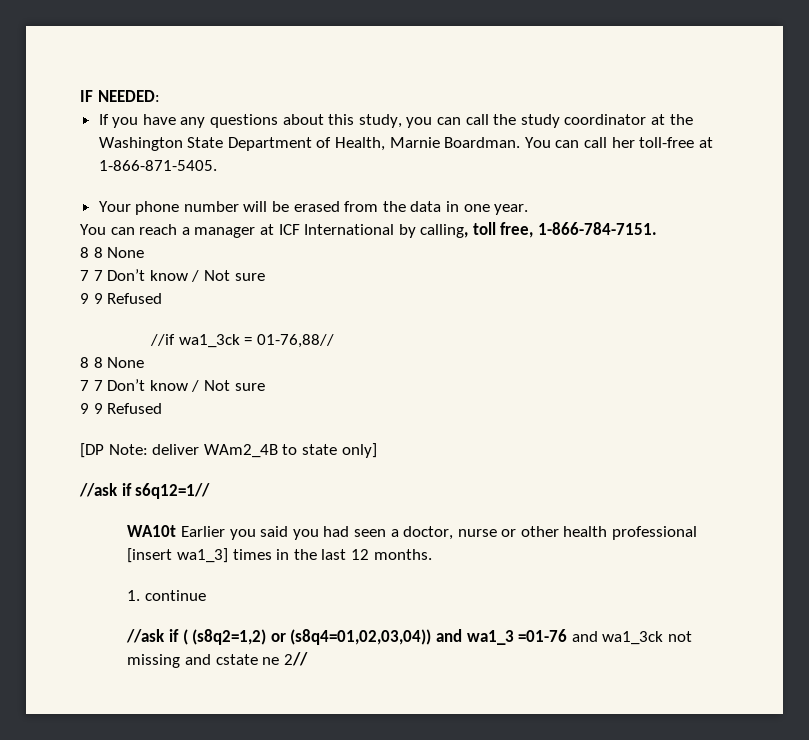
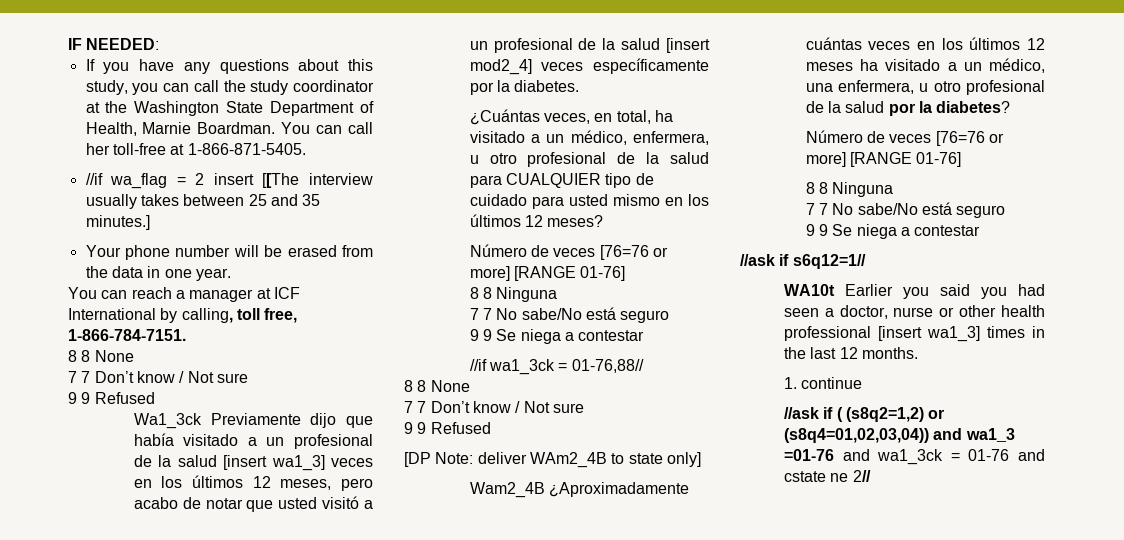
(217, 165) none -> [85,173,373,189] [85,194,321,209] [85,215,150,230] // //if wa_flag = 2 insert [[The interview usually takes between 25 and 35 minutes.]
(163, 298) none -> [133,413,373,429] [133,433,373,449] [133,455,374,471] [133,475,373,491] [133,496,373,512] [469,38,710,53] [469,58,709,75] [469,80,580,95] [469,109,674,125] [469,130,709,145] [469,152,709,167] [469,173,654,188] [469,194,709,209] [469,214,604,227] [469,244,669,260] [469,266,626,281] [469,287,558,302] [469,307,670,323] [469,329,645,344] // Wa1_3ck Previamente dijo que había visitado a un profesional de la salud [insert wa1_3] veces en los últimos 12 meses, pero acabo de notar que usted visitó a un profesional de la salud [insert mod2_4] veces específicamente por la diabetes. // ¿Cuántas veces, en total, ha visitado a un médico, enfermera, u otro profesional de la salud para CUALQUIER tipo de cuidado para usted mismo en los últimos 12 meses? // Número de veces [76=76 or more] [RANGE 01-76] // 8 8 Ninguna // 7 7 No sabe/No está seguro // 9 9 Se niega a contestar
(377, 450) none -> [469,482,690,498] [805,37,1045,50] [805,58,1045,73] [805,80,1045,95] [805,101,1011,116] [805,130,1005,146] [805,152,962,167] [805,182,894,197] [805,202,1006,218] [805,224,981,239] // Wam2_4B ¿Aproximadamente cuántas veces en los últimos 12 meses ha visitado a un médico, una enfermera, u otro profesional de la salud por la diabetes? // Número de veces [76=76 or more] [RANGE 01-76] // 8 8 Ninguna // 7 7 No sabe/No está seguro // 9 9 Se niega a contestar
[667,631,692,642] [127,654,181,668] not missing -> [950,449,1010,461] = 01-76

